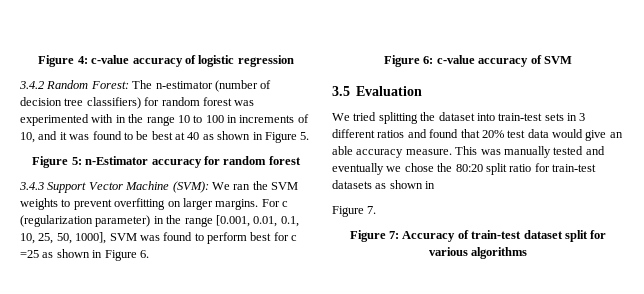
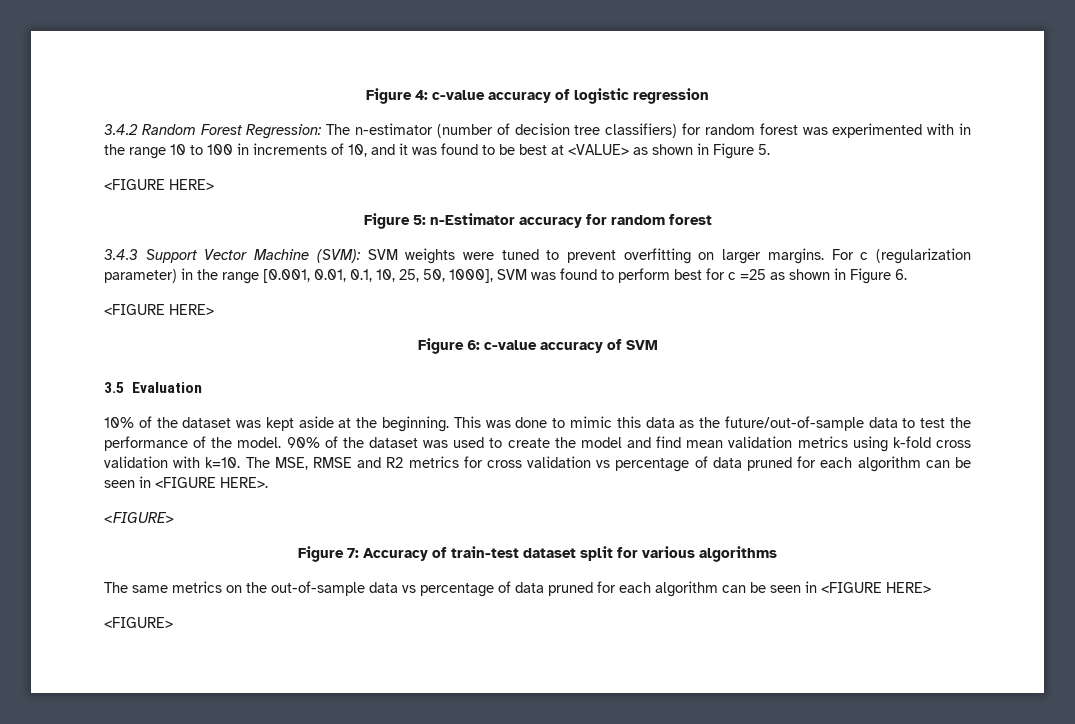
[90,81,129,89] Forest: -> [200,124,322,139] Forest Regression:
[187,132,200,140] 40 -> [568,144,629,155] <VALUE>
(310, 136) none -> [104,179,214,190] // <FIGURE HERE>
[211,181,298,190] [20,198,58,210] We ran the SVM weights -> [367,248,539,264] SVM weights were tuned
(149, 254) none -> [104,304,214,315] // <FIGURE HERE>
[332,112,586,124] [332,129,623,141] [332,146,605,158] [332,163,596,175] [332,180,436,189] [332,206,377,217] We tried splitting the dataset into train-test sets in 3 different ratios and found that 20% test data would give an able accuracy measure. This was manually tested and eventually we chose the 80:20 split ratio for train-test datasets as shown in // Figure 7. -> [104,416,971,432] [104,436,971,452] [104,456,971,472] [104,476,268,488] [104,512,174,523] 10% of the dataset was kept aside at the beginning. This was done to mimic this data as the future/out-of-sample data to test the performance of the model. 90% of the dataset was used to create the model and find mean validation metrics using k-fold cross validation with k=10. The MSE, RMSE and R2 metrics for cross validation vs percentage of data pruned for each algorithm can be seen in <FIGURE HERE>. // <FIGURE>
(528, 253) none -> [104,581,931,597] [104,617,173,628] // The same metrics on the out-of-sample data vs percentage of data pruned for each algorithm can be seen in <FIGURE HERE> // <FIGURE>

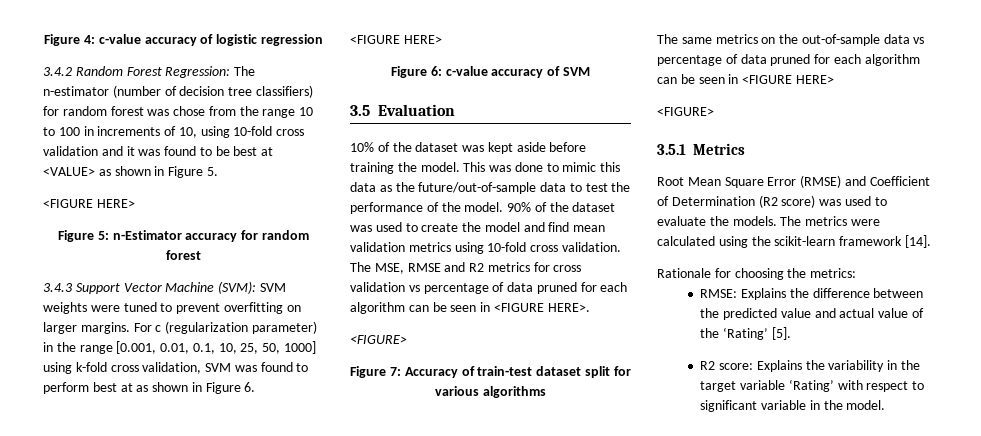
[832,123,972,138] experimented with in -> [173,106,236,116] chose from
(367, 150) none -> [200,126,305,138] [43,146,98,156] using 10-fold cross validation
[449,269,493,283] 1000], -> [284,341,317,354] [43,362,202,374] 1000] using k-fold cross validation,
[706,268,766,280] for c =25 -> [120,383,133,392] at
[338,416,450,432] at the beginning. -> [549,142,587,152] [350,162,460,174] before training the model.
[892,436,971,448] [104,456,241,468] k-fold cross validation with k=10. -> [487,242,621,252] 10-fold cross validation.
(173, 622) none -> [657,143,745,155] [657,175,930,188] [657,195,887,208] [657,216,880,226] [657,235,931,248] [657,268,857,280] [700,288,924,300] [700,308,924,320] [700,327,791,340] [700,360,920,372] [700,379,925,392] [700,400,886,412] // 3.5.1 Metrics // Root Mean Square Error (RMSE) and Coefficient of Determination (R2 score) was used to evaluate the models. The metrics were calculated using the scikit-learn framework [14]. // Rationale for choosing the metrics: // RMSE: Explains the difference between the predicted value and actual value of the ‘Rating’ [5]. // R2 score: Explains the variability in the target variable ‘Rating’ with respect to significant variable in the model.

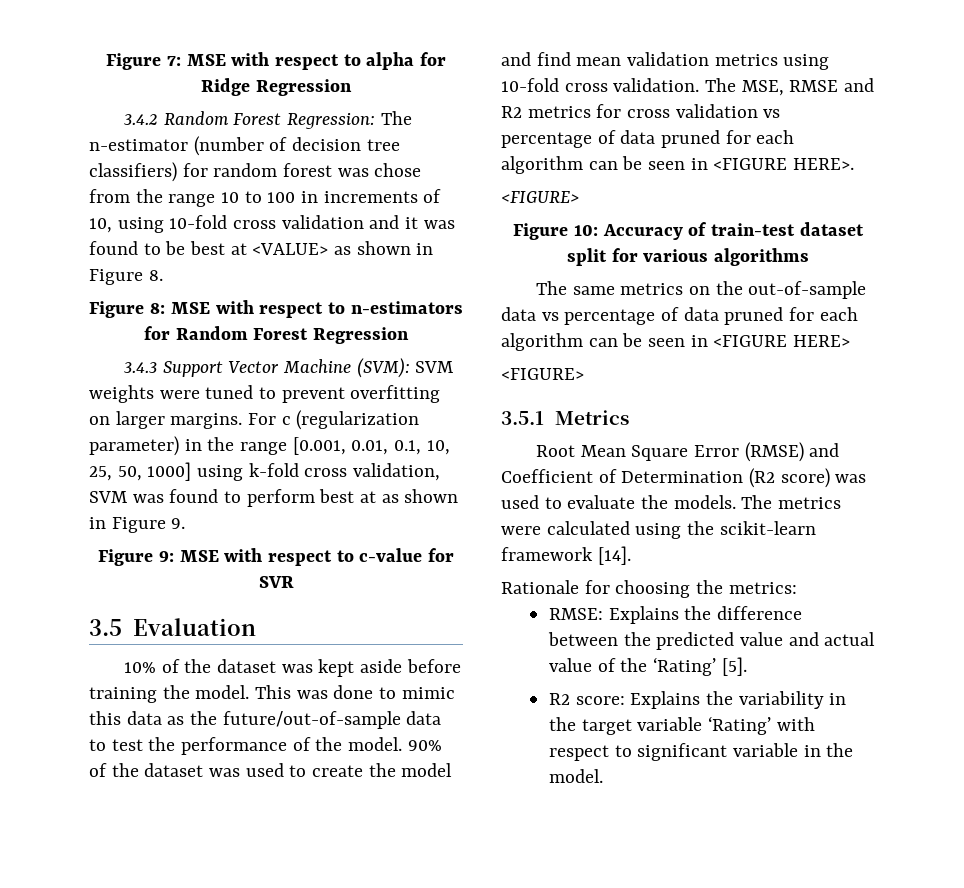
[44,34,323,46] Figure 4: c-value accuracy of logistic regression -> [106,52,446,70] [201,78,352,96] Figure 7: MSE with respect to alpha for Ridge Regression
[206,167,218,176] [43,199,135,208] [58,230,309,242] [166,250,201,260] 5. // <FIGURE HERE> // Figure 5: n-Estimator accuracy for random forest -> [148,270,163,281] [89,300,463,318] [143,326,410,344] 8. // Figure 8: MSE with respect to n-estimators for Random Forest Regression
[244,382,256,392] [350,35,442,44] [391,66,590,78] 6. // <FIGURE HERE> // Figure 6: c-value accuracy of SVM -> [171,518,186,529] [98,548,454,566] [258,576,294,588] 9. // Figure 9: MSE with respect to c-value for SVR
[390,367,402,376] 7: -> [573,225,598,236] 10:

